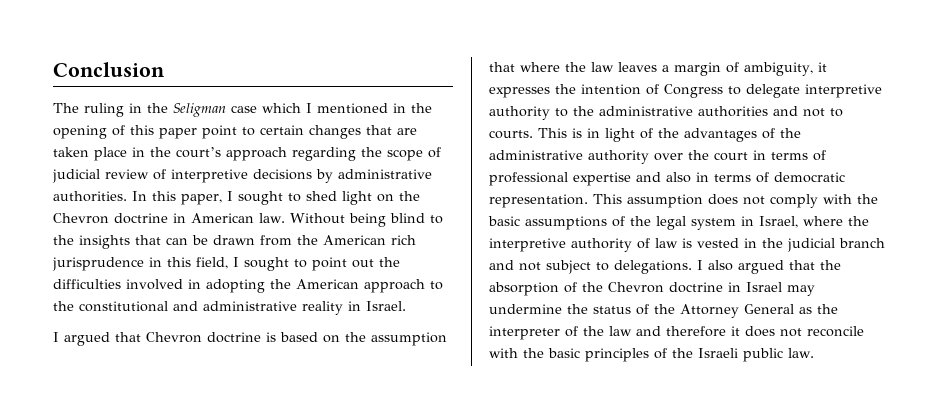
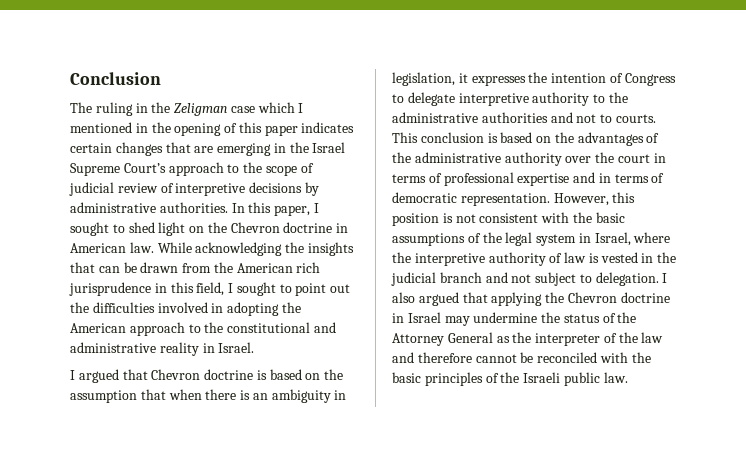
[173,103,226,117] Seligman -> [174,103,228,116] Zeligman
[202,125,255,139] point to -> [301,122,355,133] indicates
[53,147,356,161] taken place in the court’s approach regarding -> [217,142,346,156] [70,162,240,176] emerging in the Israel Supreme Court’s approach to
[289,213,443,227] Without being blind to -> [157,242,283,256] While acknowledging
[520,62,813,76] where the law leaves a margin of ambiguity, -> [168,389,347,403] [392,72,455,86] when there is an ambiguity in legislation,
[572,128,653,142] is in light of -> [420,132,552,143] conclusion is based on
[666,172,691,183] also -> (596, 177) none
[593,194,818,208] This assumption does not comply -> [553,192,636,206] [392,213,539,226] However, this position is not consistent
[614,260,692,274] delegations. -> [595,272,659,286] delegation.
[820,260,841,270] [489,282,577,296] the absorption of -> [491,292,543,306] applying
[731,326,864,337] it does not reconcile -> [475,352,598,363] cannot be reconciled

